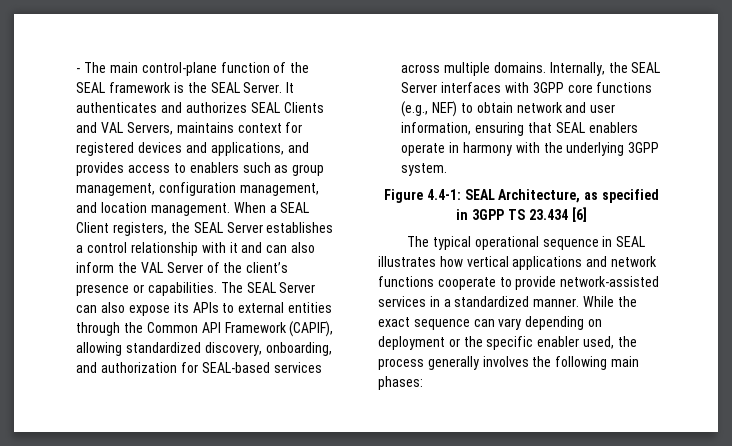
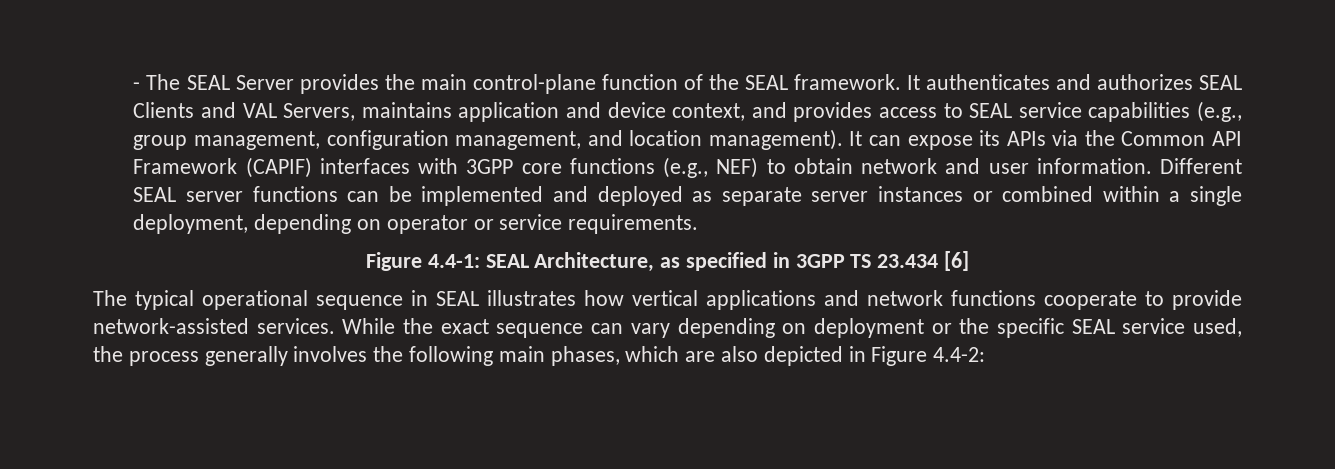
(107, 67) none -> [186,74,415,94] SEAL Server provides the
[109,82,283,93] framework is the SEAL Server. -> [793,74,901,90] framework.
[237,122,303,133] [76,142,309,156] [76,162,289,176] context for registered devices and applications, and provides access to enablers such as -> [458,101,1242,122] application and device context, and provides access to SEAL service capabilities (e.g.,
[151,202,310,216] [76,222,334,236] [76,242,315,256] [76,262,289,273] [76,282,316,296] [76,302,332,316] [76,321,334,337] [76,342,332,356] [76,362,322,373] [401,62,661,76] [401,82,438,93] management. When a SEAL Client registers, the SEAL Server establishes a control relationship with it and can also inform the VAL Server of the client’s presence or capabilities. The SEAL Server can also expose its APIs to external entities through the Common API Framework (CAPIF), allowing standardized discovery, onboarding, and authorization for SEAL-based services across multiple domains. Internally, the SEAL Server -> [708,129,1243,150] [133,157,312,178] management). It can expose its APIs via the Common API Framework (CAPIF)
[401,122,638,136] [401,142,660,156] [401,163,448,176] information, ensuring that SEAL enablers operate in harmony with the underlying 3GPP system. -> [1036,158,1242,174] [133,186,1242,206] [133,214,699,234] information. Different SEAL server functions can be implemented and deployed as separate server instances or combined within a single deployment, depending on operator or service requirements.
[378,296,580,307] services in a standardized manner. -> [256,318,335,334] services.
[537,336,580,347] enabler -> [1071,318,1186,334] SEAL service
[378,376,423,390] phases: -> [550,346,986,366] phases, which are also depicted in Figure 4.4-2:

